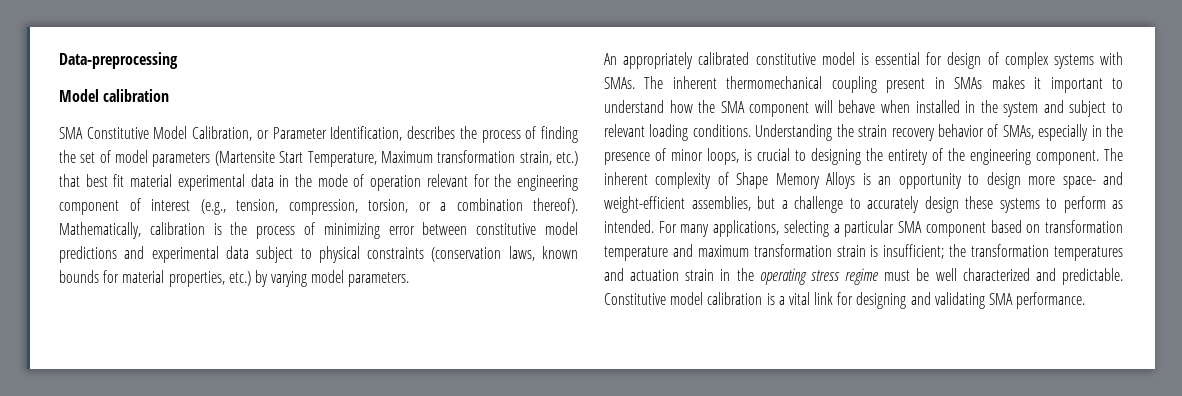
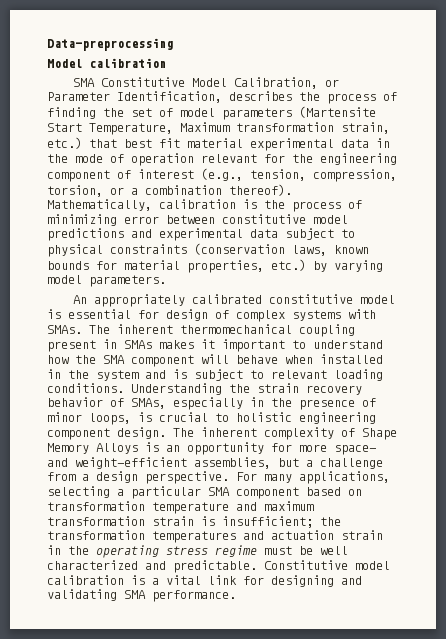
(1064, 106) none -> [173,369,187,379] is
[811,148,1099,165] designing the entirety of the engineering component. -> [236,412,376,424] [47,427,166,440] holistic engineering component design.
[968,172,1021,189] to design -> [271,443,292,452] for
[849,196,1123,213] [604,220,654,233] to accurately design these systems to perform as intended. -> [47,471,229,484] from a design perspective.

